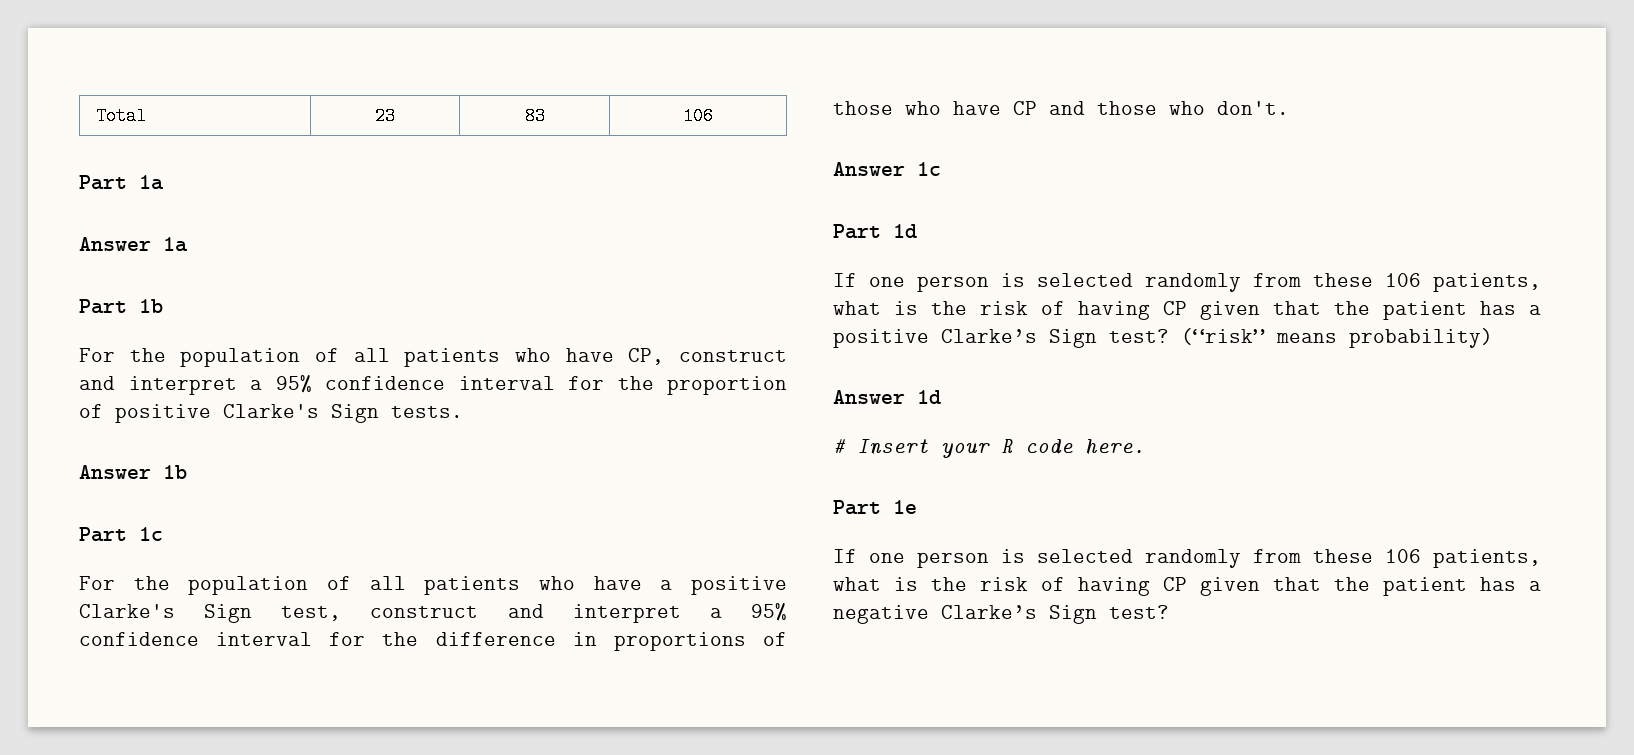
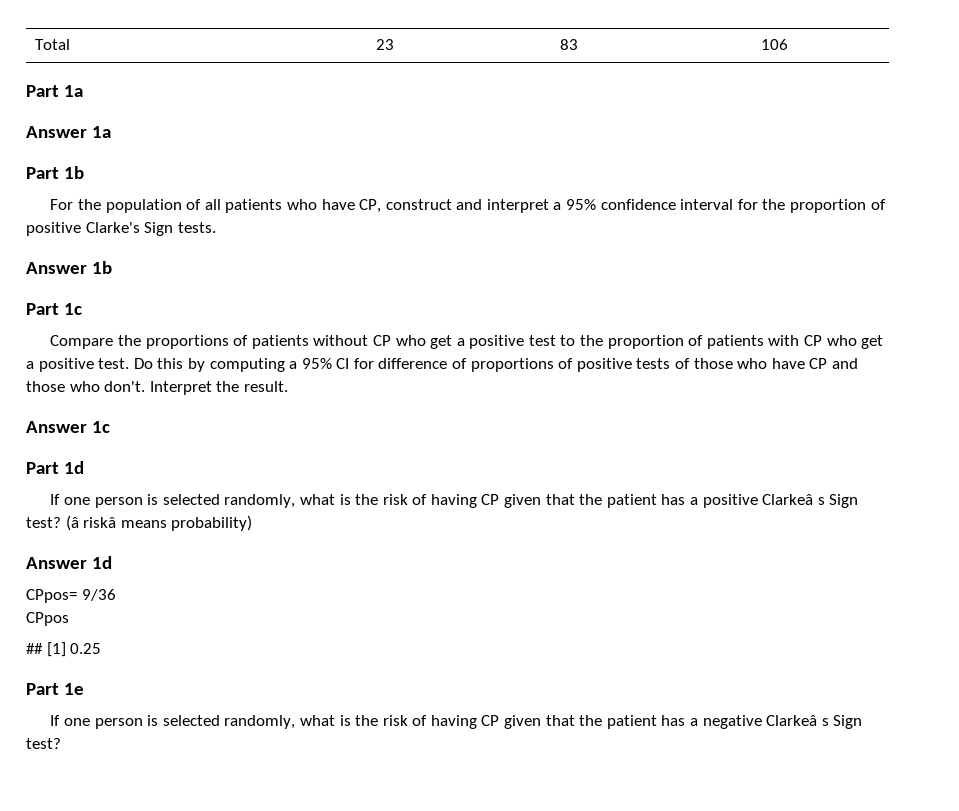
[79,576,787,595] [79,603,787,623] [79,632,746,651] For the population of all patients who have a positive Clarke's Sign test, construct and interpret a 95% confidence interval for the difference in proportions -> [50,335,884,349] [26,358,671,372] Compare the proportions of patients without CP who get a positive test to the proportion of patients with CP who get a positive test. Do this by computing a 95% CI for difference of proportions of positive tests
(1289, 108) none -> [149,381,288,395] Interpret the result.
[1145,273,1541,292] randomly from these 106 patients, -> [224,494,296,508] randomly,
[941,328,1493,348] [833,390,941,404] [833,439,1145,458] Clarke’s Sign test? (“risk” means probability) // Answer 1d // # Insert your R code here. -> [762,494,859,508] [26,515,253,531] [26,556,112,569] [26,589,116,603] [26,612,69,626] [26,642,102,657] Clarkeâ s Sign test? (â riskâ means probability) // Answer 1d // CPpos= 9/36 // CPpos // ## [1] 0.25
[1145,549,1541,568] randomly from these 106 patients, -> [224,715,296,729] randomly,
[941,605,1037,619] Clarke’s -> [766,715,829,726] Clarkeâ s

